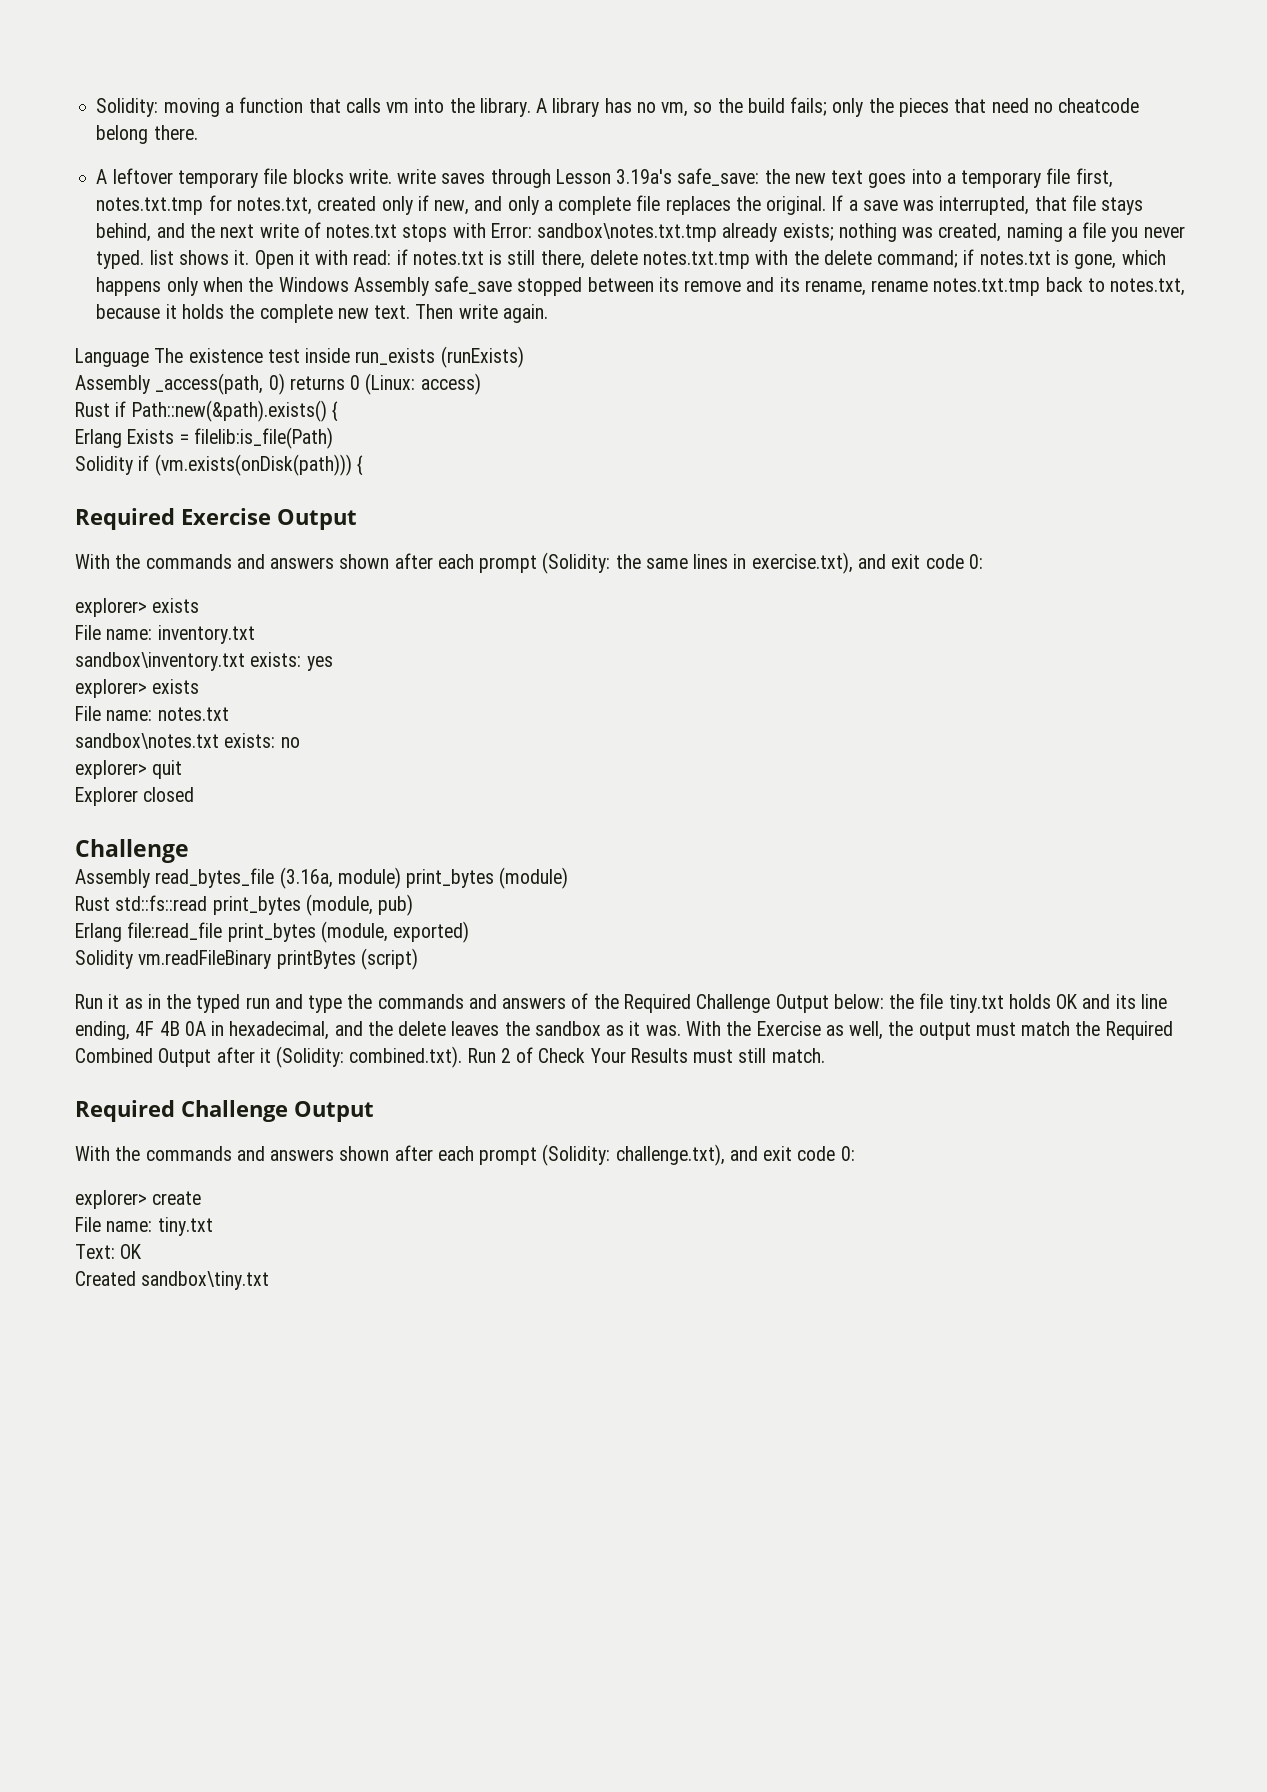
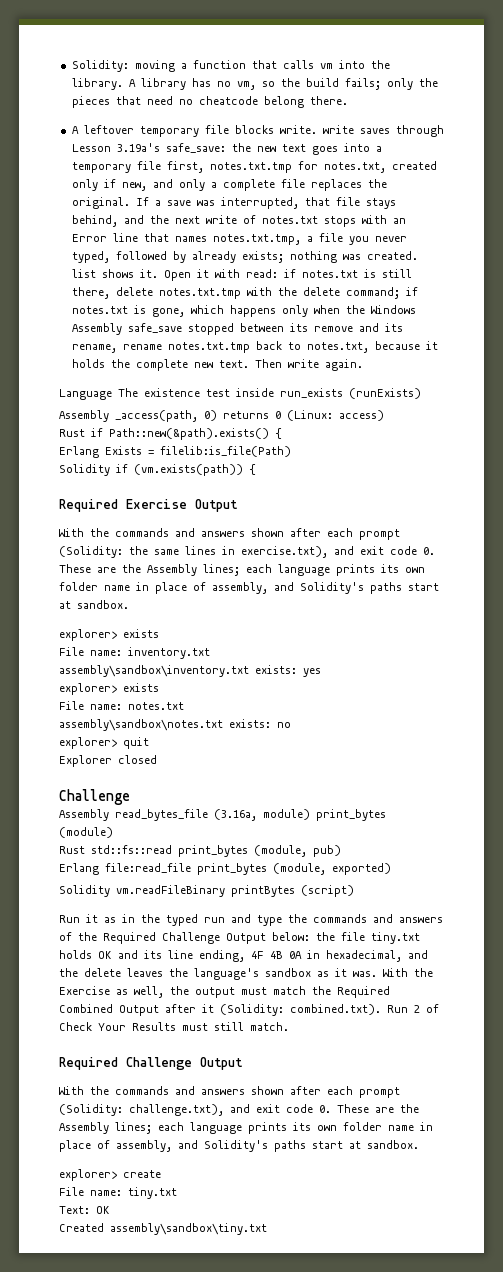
[490,222,1185,242] [96,250,145,269] Error: sandbox\notes.txt.tmp already exists; nothing was created, naming a file you never typed. -> [392,218,406,224] [71,233,407,245] [71,251,418,263] an Error line that names notes.txt.tmp, a file you never typed, followed by already exists; nothing was created.
[154,454,352,476] (vm.exists(onDisk(path))) -> [134,464,243,476] (vm.exists(path))
[968,554,983,569] 0: -> [423,547,435,555] [59,564,425,576] [59,582,439,594] [59,600,129,609] 0. These are the Assembly lines; each language prints its own folder name in place of assembly, and Solidity's paths start at sandbox.
[75,652,245,671] sandbox\inventory.txt -> [59,665,249,677] assembly\sandbox\inventory.txt
[75,733,219,749] sandbox\notes.txt -> [59,719,223,731] assembly\sandbox\notes.txt
(530, 1028) none -> [194,968,259,980] language's
[840,1146,855,1161] 0: -> [319,1104,419,1113] [59,1122,433,1134] [59,1140,419,1152] 0. These are the Assembly lines; each language prints its own folder name in place of assembly, and Solidity's paths start at sandbox.
[141,1271,270,1290] sandbox\tiny.txt -> [110,1223,267,1235] assembly\sandbox\tiny.txt

